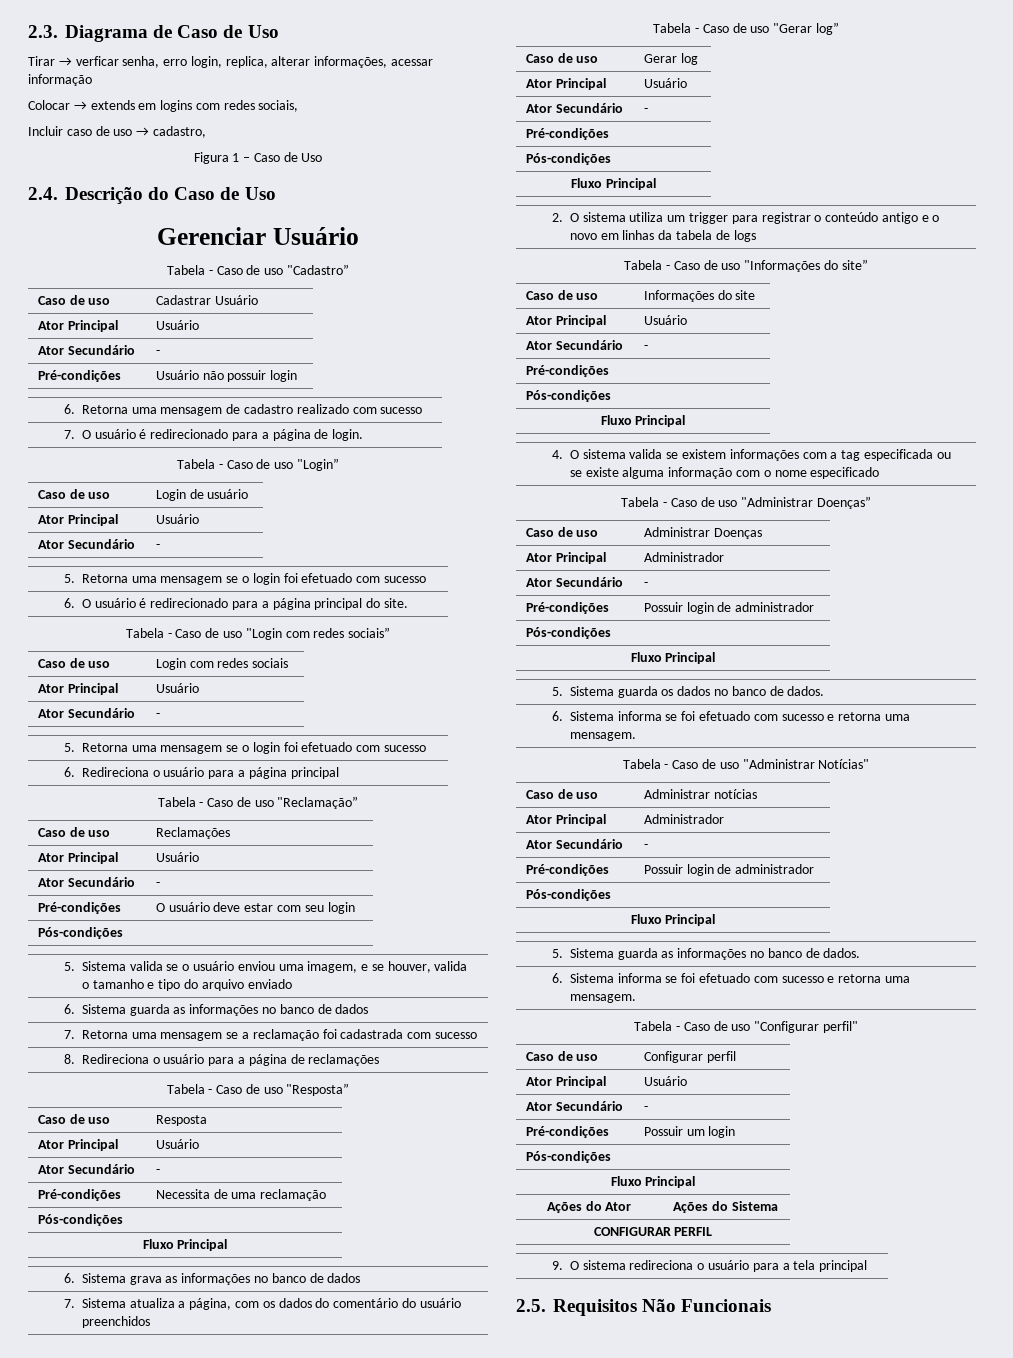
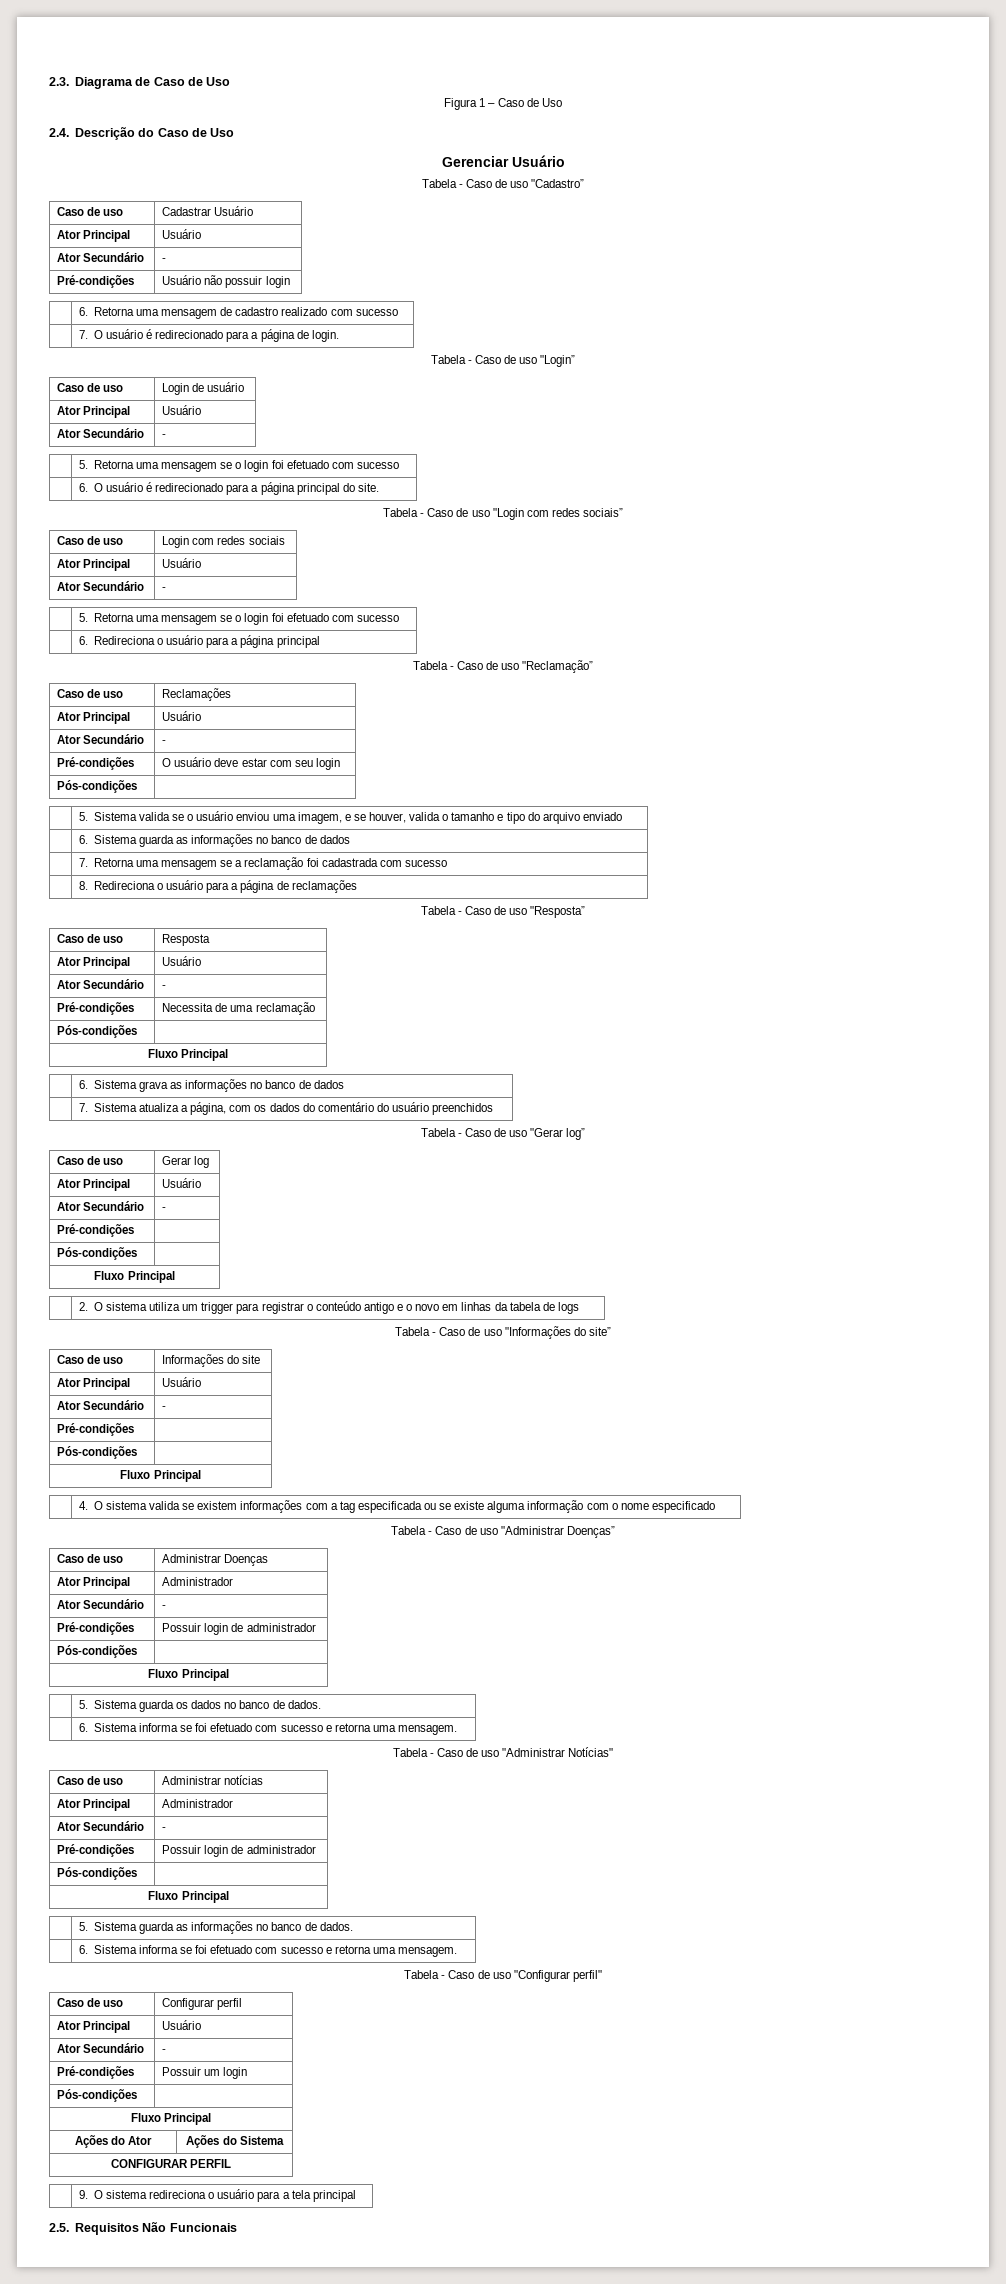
[28,56,434,68] [28,74,92,86] [28,100,299,112] [28,126,206,138] // Tirar → verficar senha, erro login, replica, alterar informações, acessar informação // Colocar → extends em logins com redes sociais, // Incluir caso de uso → cadastro, -> (231, 81) none

